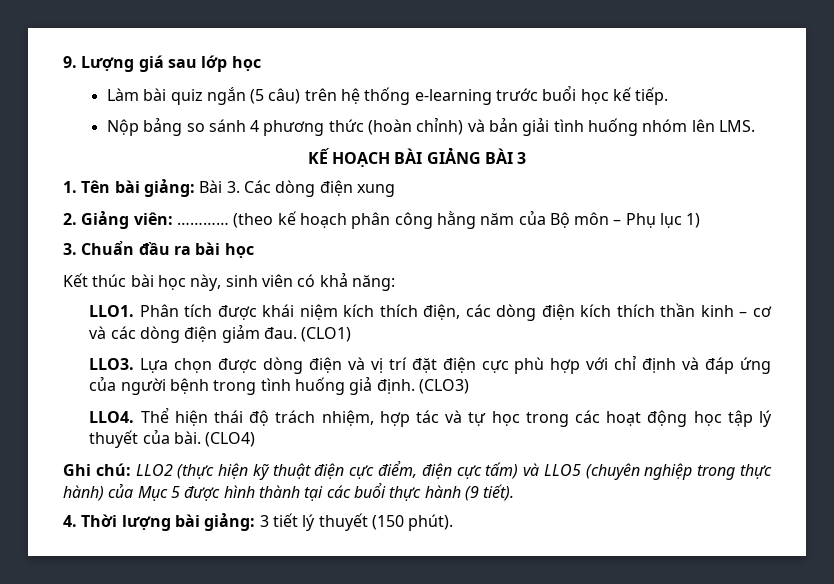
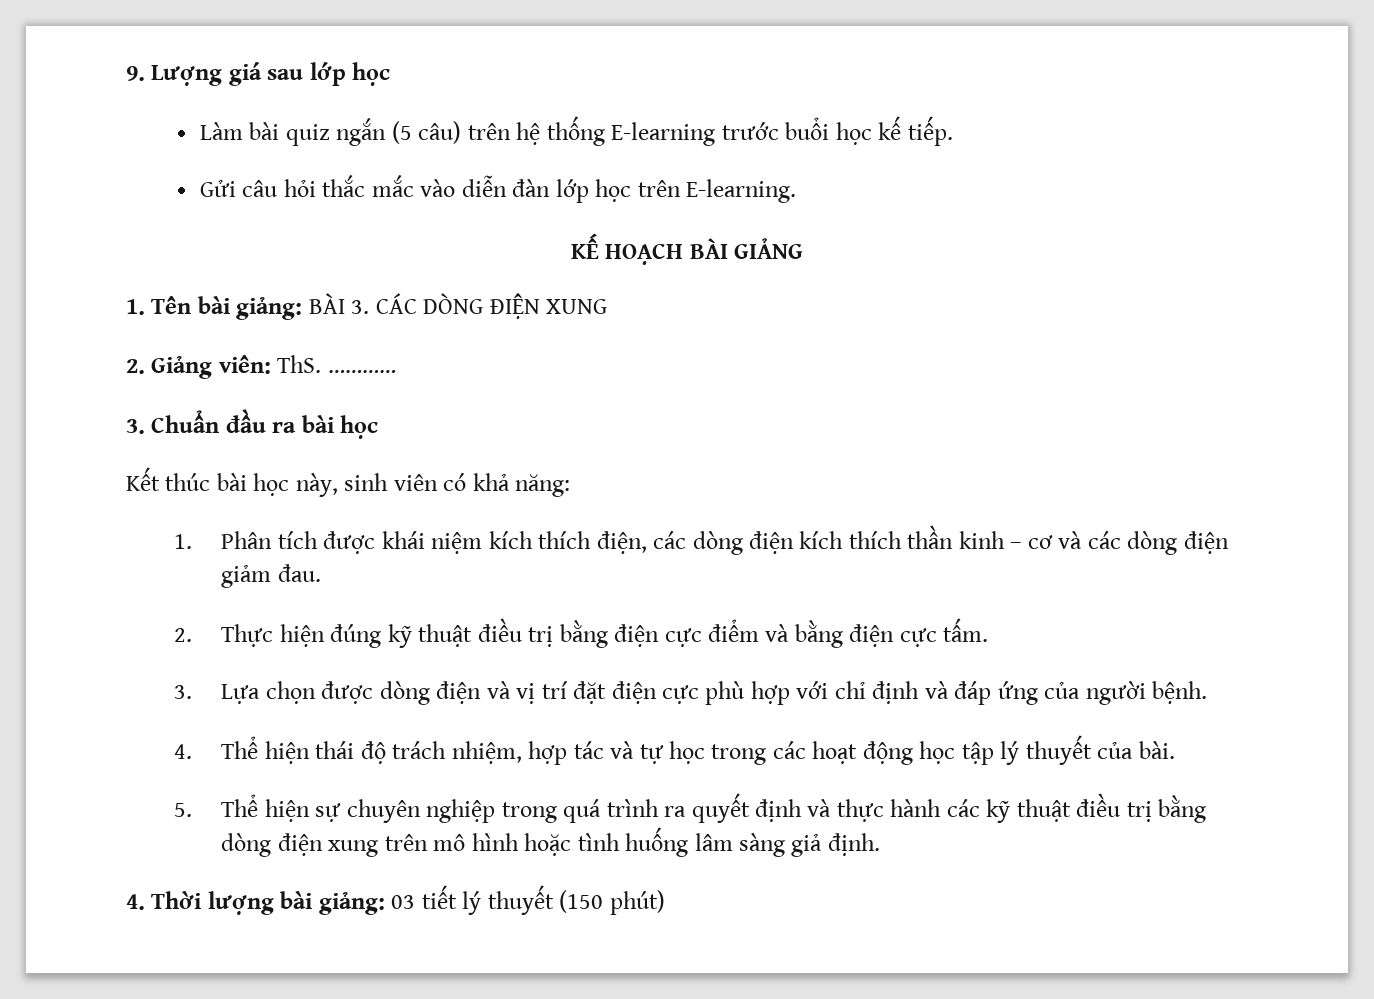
[414,89,492,105] e-learning -> [611,122,716,146] E-learning
[106,117,756,136] Nộp bảng so sánh 4 phương thức (hoàn chỉnh) và bản giải tình huống nhóm lên LMS. -> [199,175,797,203] Gửi câu hỏi thắc mắc vào diễn đàn lớp học trên E-learning.
[484,148,527,164] BÀI 3 -> (804, 248) none
[199,180,395,197] Bài 3. Các dòng điện xung -> [308,293,608,319] BÀI 3. CÁC DÒNG ĐIỆN XUNG
(173, 218) none -> [277,355,322,373] ThS.
[233,210,701,229] (theo kế hoạch phân công hằng năm của Bộ môn – Phụ lục 1) -> (396, 371) none
[89,305,135,317] LLO1. -> [173,534,192,549] 1.
[301,327,352,342] [89,358,135,370] (CLO1) // LLO3. -> [173,618,989,648] [173,685,192,699] // 2. Thực hiện đúng kỹ thuật điều trị bằng điện cực điểm và bằng điện cực tấm. // 3.
[169,376,469,395] [89,411,135,423] bệnh trong tình huống giả định. (CLO3) // LLO4. -> [1152,681,1208,704] [173,744,192,759] bệnh. // 4.
[205,432,256,447] [63,460,773,480] [63,482,515,501] (CLO4) // Ghi chú: LLO2 (thực hiện kỹ thuật điện cực điểm, điện cực tấm) và LLO5 (chuyên nghiệp trong thực hành) của Mục 5 được hình thành tại các buổi thực hành (9 tiết). -> [173,793,1207,823] [221,827,880,857] // 5. Thể hiện sự chuyên nghiệp trong quá trình ra quyết định và thực hành các kỹ thuật điều trị bằng dòng điện xung trên mô hình hoặc tình huống lâm sàng giả định.
[259,515,269,527] 3 -> [391,895,416,909] 03
[408,514,454,531] phút). -> [609,890,665,915] phút)

